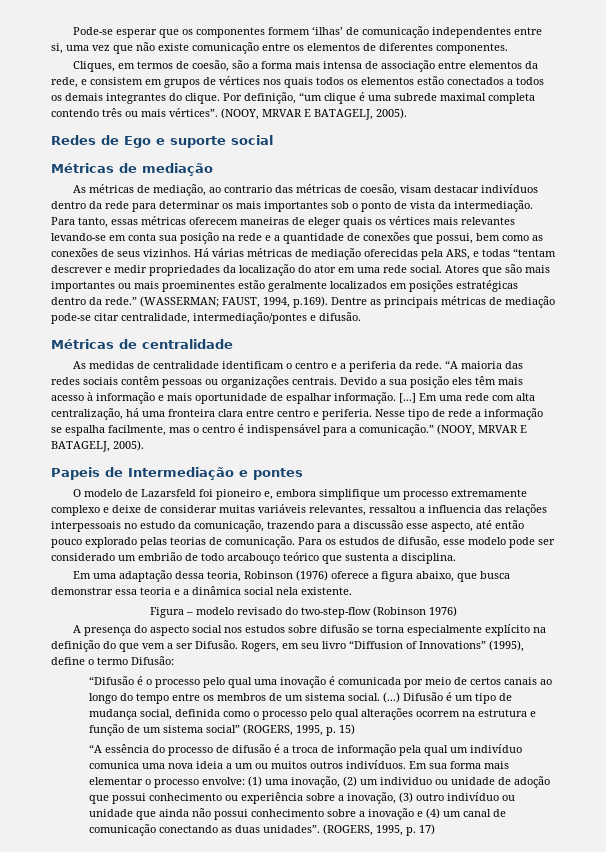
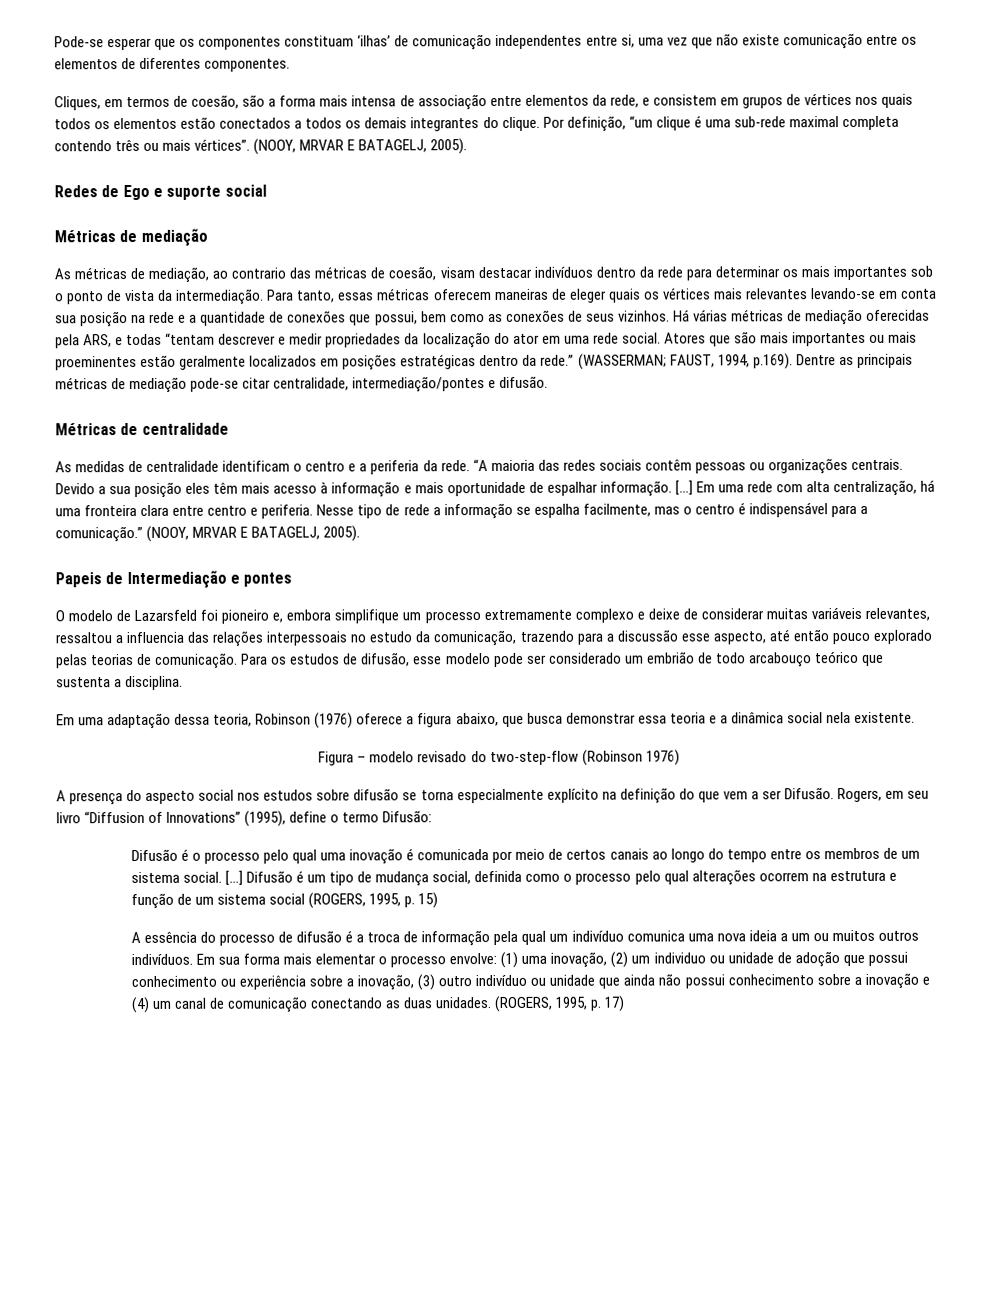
[268,27,311,35] formem -> [284,35,355,47] constituam
[394,93,437,101] subrede -> [733,116,786,128] sub-rede
[89,676,135,685] “Difusão -> [130,848,178,862] Difusão
[383,692,401,703] (...) -> [224,870,243,886] [...]
[206,725,241,733] social” -> [269,893,306,905] social
[89,744,103,753] “A -> [130,932,141,944] A
[263,825,321,833] unidades”. -> [435,997,493,1009] unidades.

